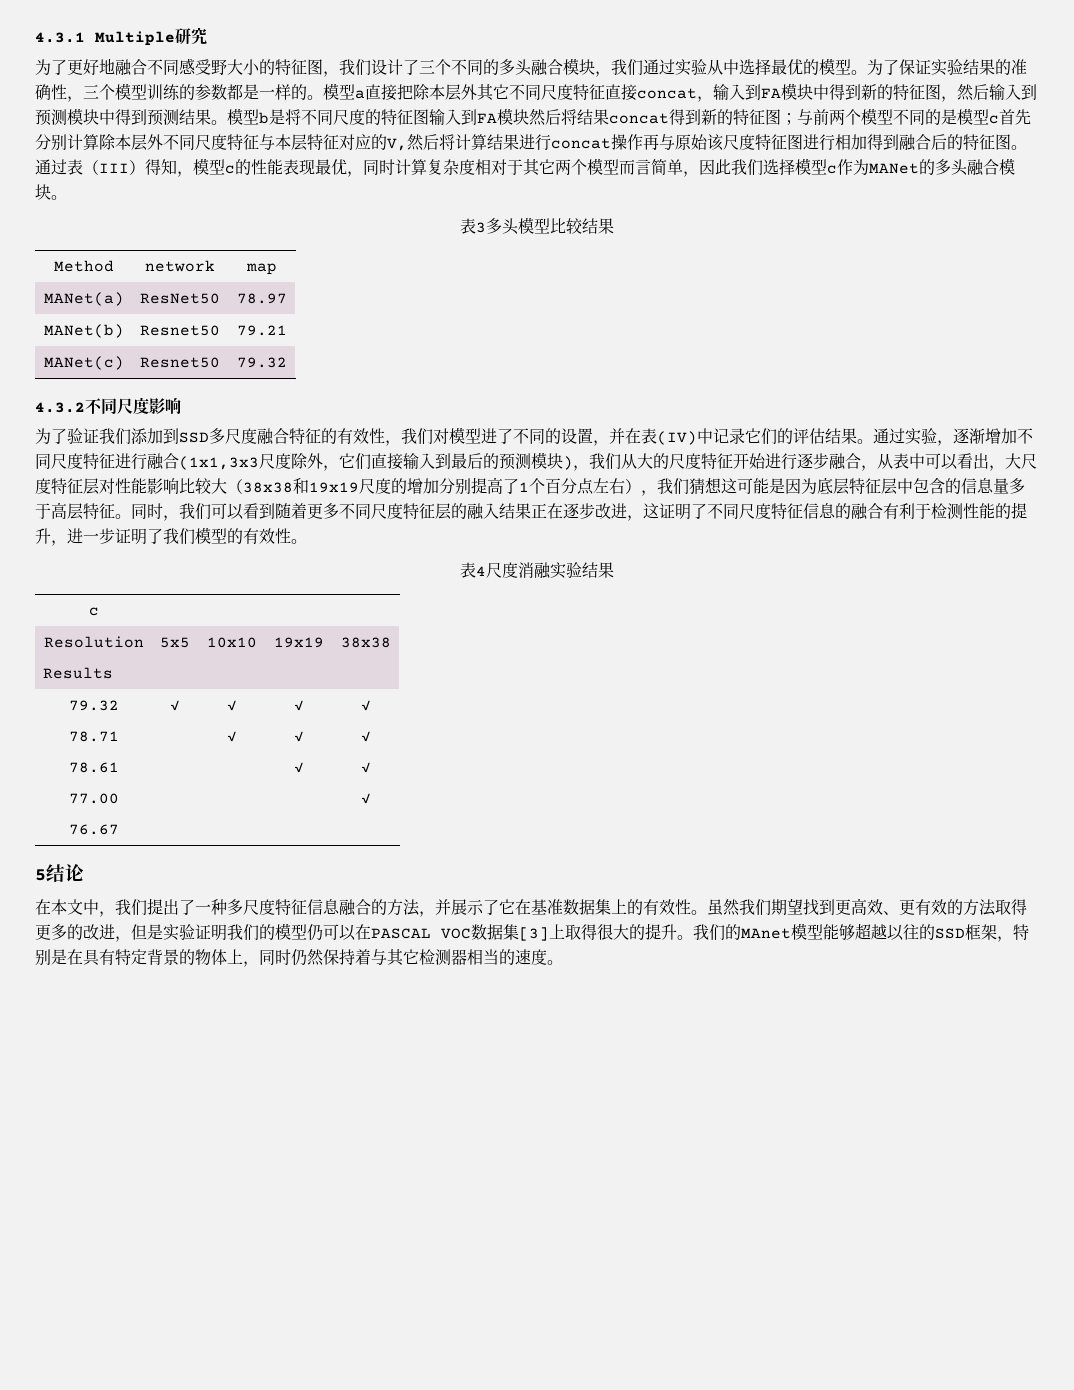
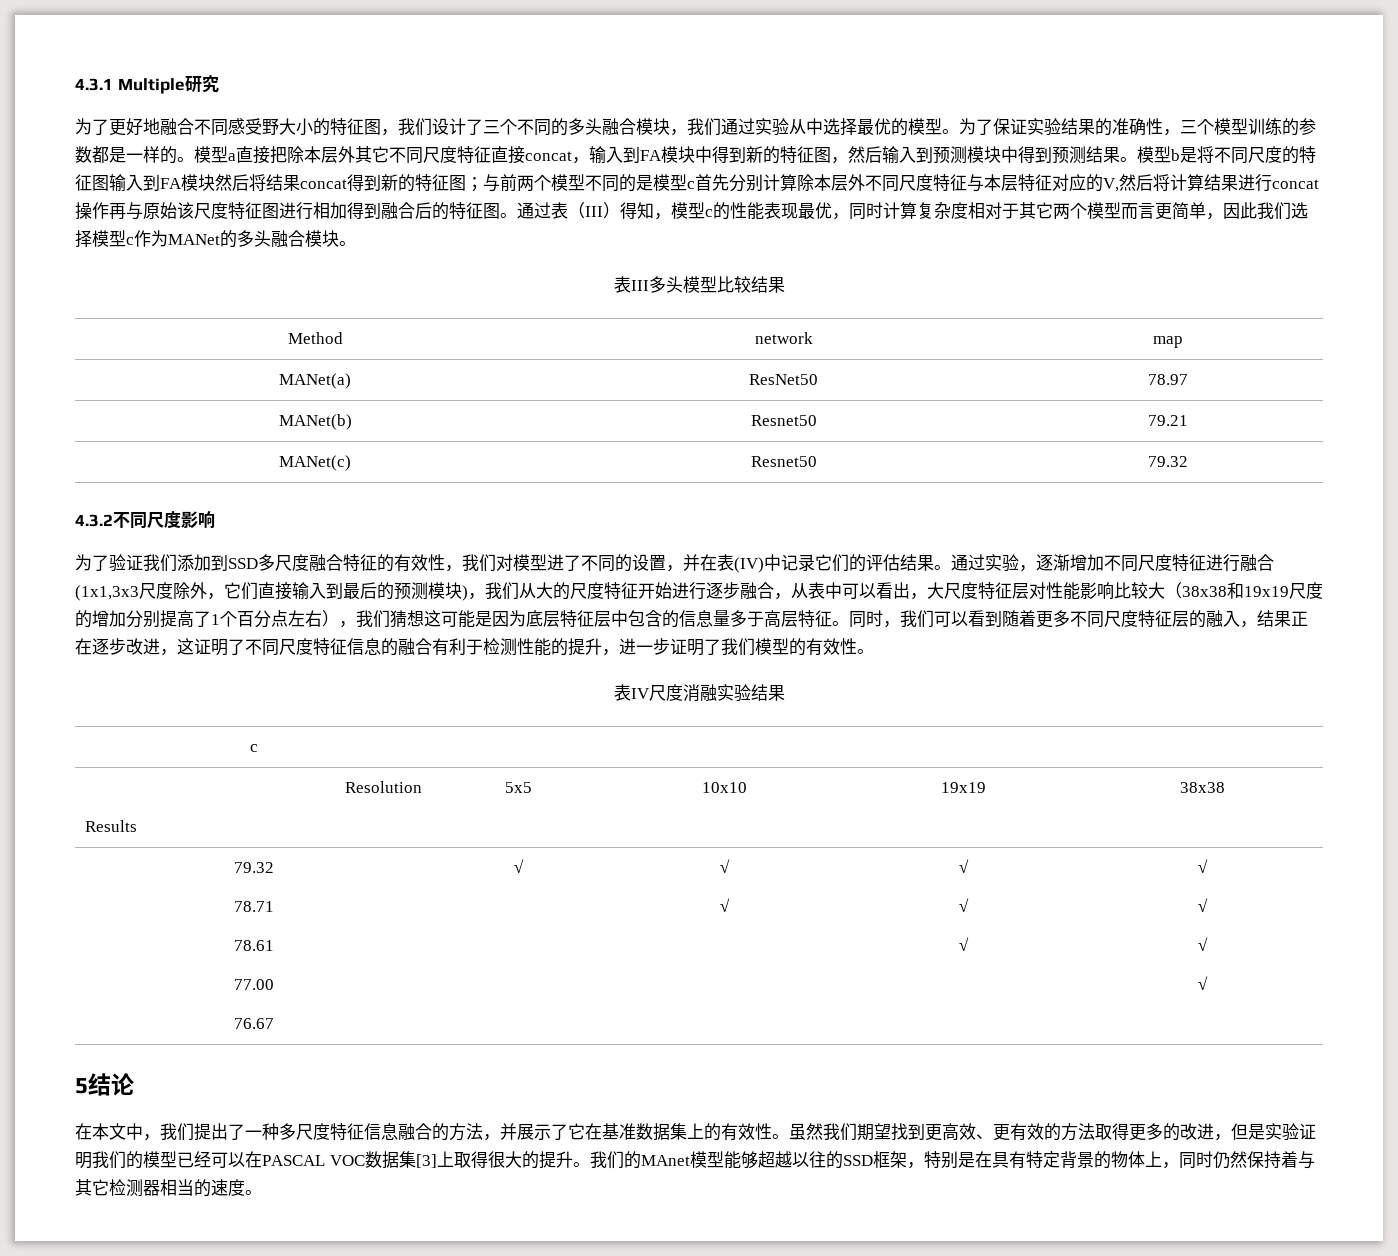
(651, 167) none -> [1155,203,1172,220] 更
[476,222,486,233] 3 -> [630,280,649,291] III
(499, 511) none -> [1240,621,1257,628] ，
[476,566,486,576] 4 -> [630,688,650,699] IV
[307,924,323,941] 仍 -> [177,1151,211,1168] 已经

